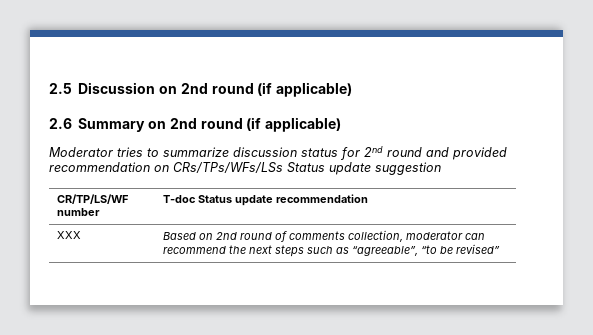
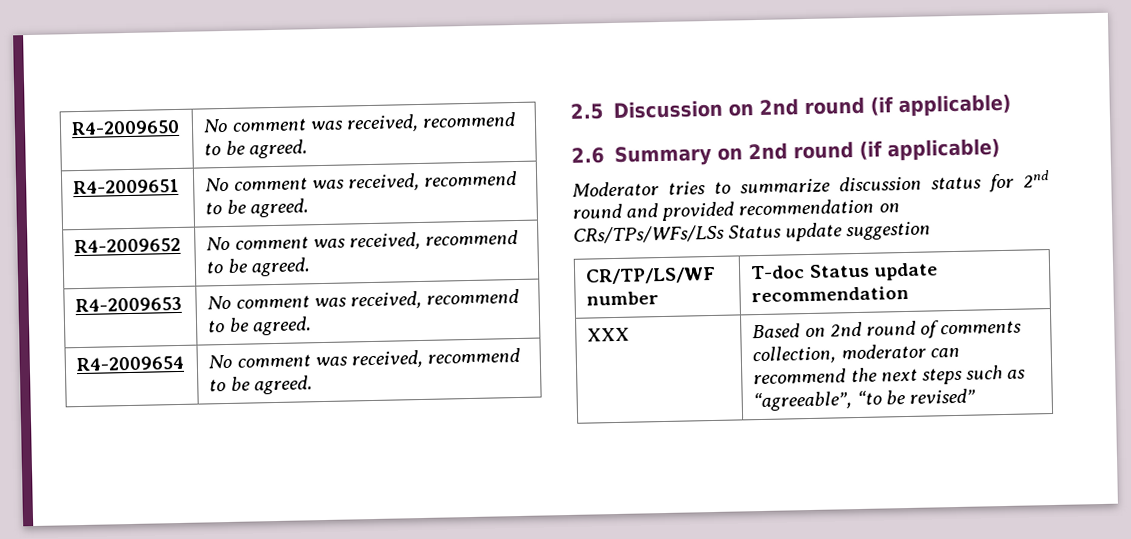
(49, 88) none -> [71,119,181,136] [203,112,516,133] [204,139,308,159] [73,178,180,195] [205,170,517,192] [205,198,309,218] [74,237,182,254] [206,229,518,251] [206,257,311,277] [75,296,183,313] [207,288,519,310] [207,316,312,336] [76,355,185,372] [208,347,520,369] [209,375,313,395] R4-2009650 | No comment was received, recommend to be agreed. // R4-2009651 | No comment was received, recommend to be agreed. // R4-2009652 | No comment was received, recommend to be agreed. // R4-2009653 | No comment was received, recommend to be agreed. // R4-2009654 | No comment was received, recommend to be agreed. //

